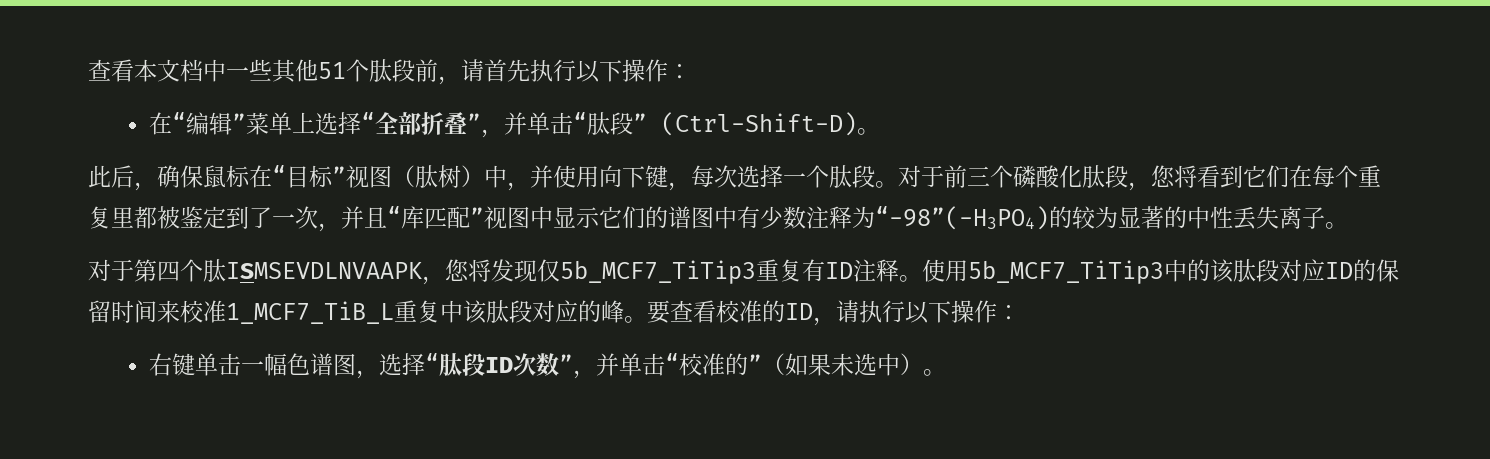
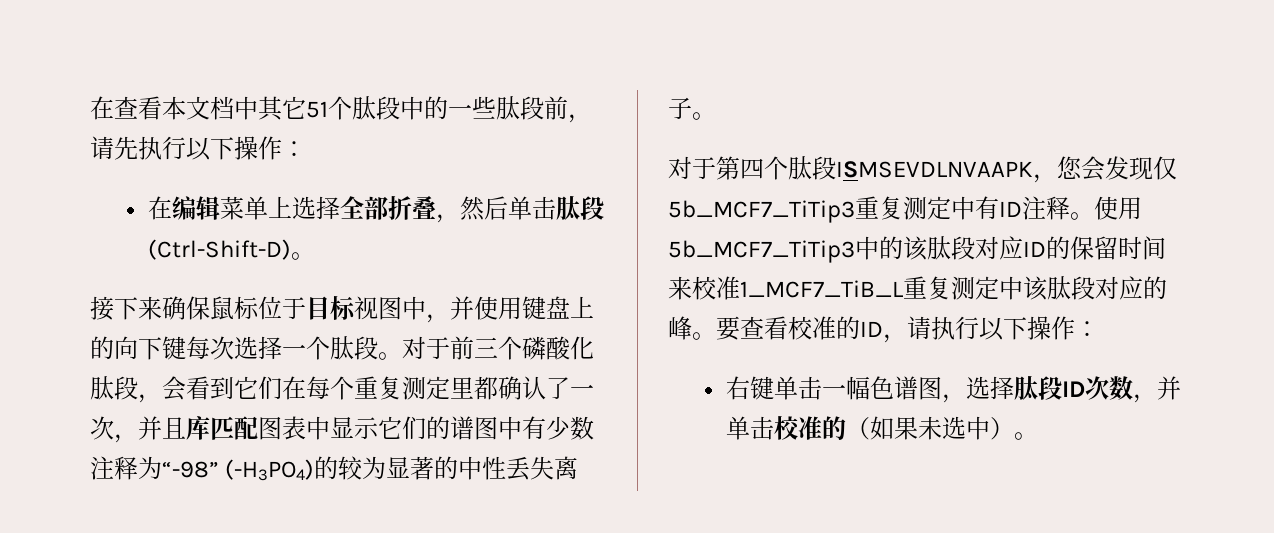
(88, 70) none -> [90,96,114,120] 在
[226,59,369,83] 一些其他51个 -> [258,96,496,121] 其它51个肽段中的一些
[484,59,507,82] 首 -> (114, 148) none
[172,112,247,135] “编辑” -> [172,196,221,220] 编辑
[361,112,376,132] “ -> (341, 208) none
[467,112,648,138] ”，并单击“肽段” -> [436,196,605,223] ，然后单击肽段
[88,165,157,191] 此后， -> [90,296,162,320] 接下来
[249,165,691,191] 在“目标”视图（肽树）中，并使用向下键， -> [258,296,594,323] [90,336,186,360] 位于目标视图中，并使用键盘上的向下键
[1151,165,1197,188] 您将 -> [162,376,186,401] 会
[111,206,530,232] 里都被鉴定到了一次，并且“库匹配”视图 -> [402,376,594,400] [90,415,306,443] 测定里都确认了一次，并且库匹配图表
[875,206,1049,230] “-98”(-H3PO4) -> [162,459,315,481] “-98” (-H3PO4)
(226, 270) none -> [812,156,836,180] 段
[468,259,491,282] 将 -> [1081,156,1105,181] 会
(802, 270) none -> [903,196,975,220] 测定中
(440, 311) none -> [951,276,999,300] 测定
[425,353,440,373] “ -> (1015, 388) none
[559,353,763,379] ”，并单击“校准的” -> [1133,376,1182,403] [726,416,847,440] ，并单击校准的

